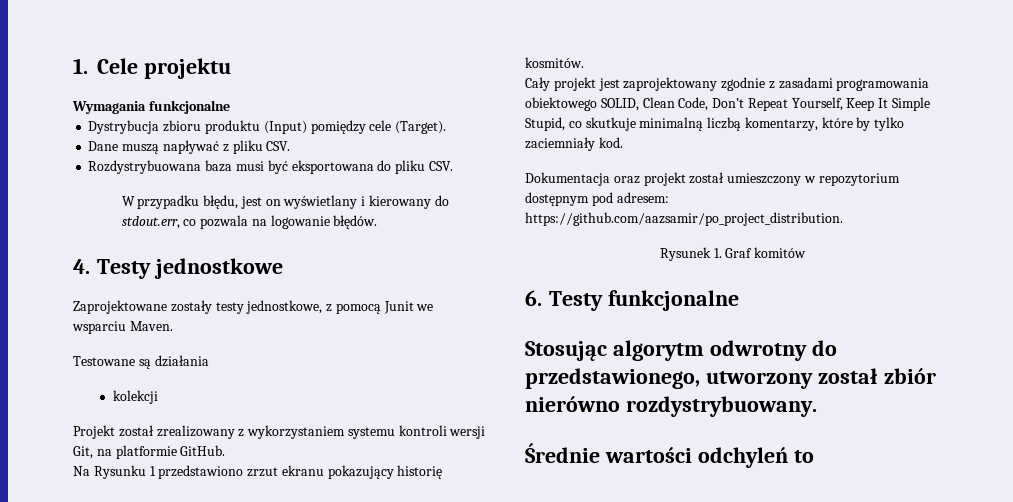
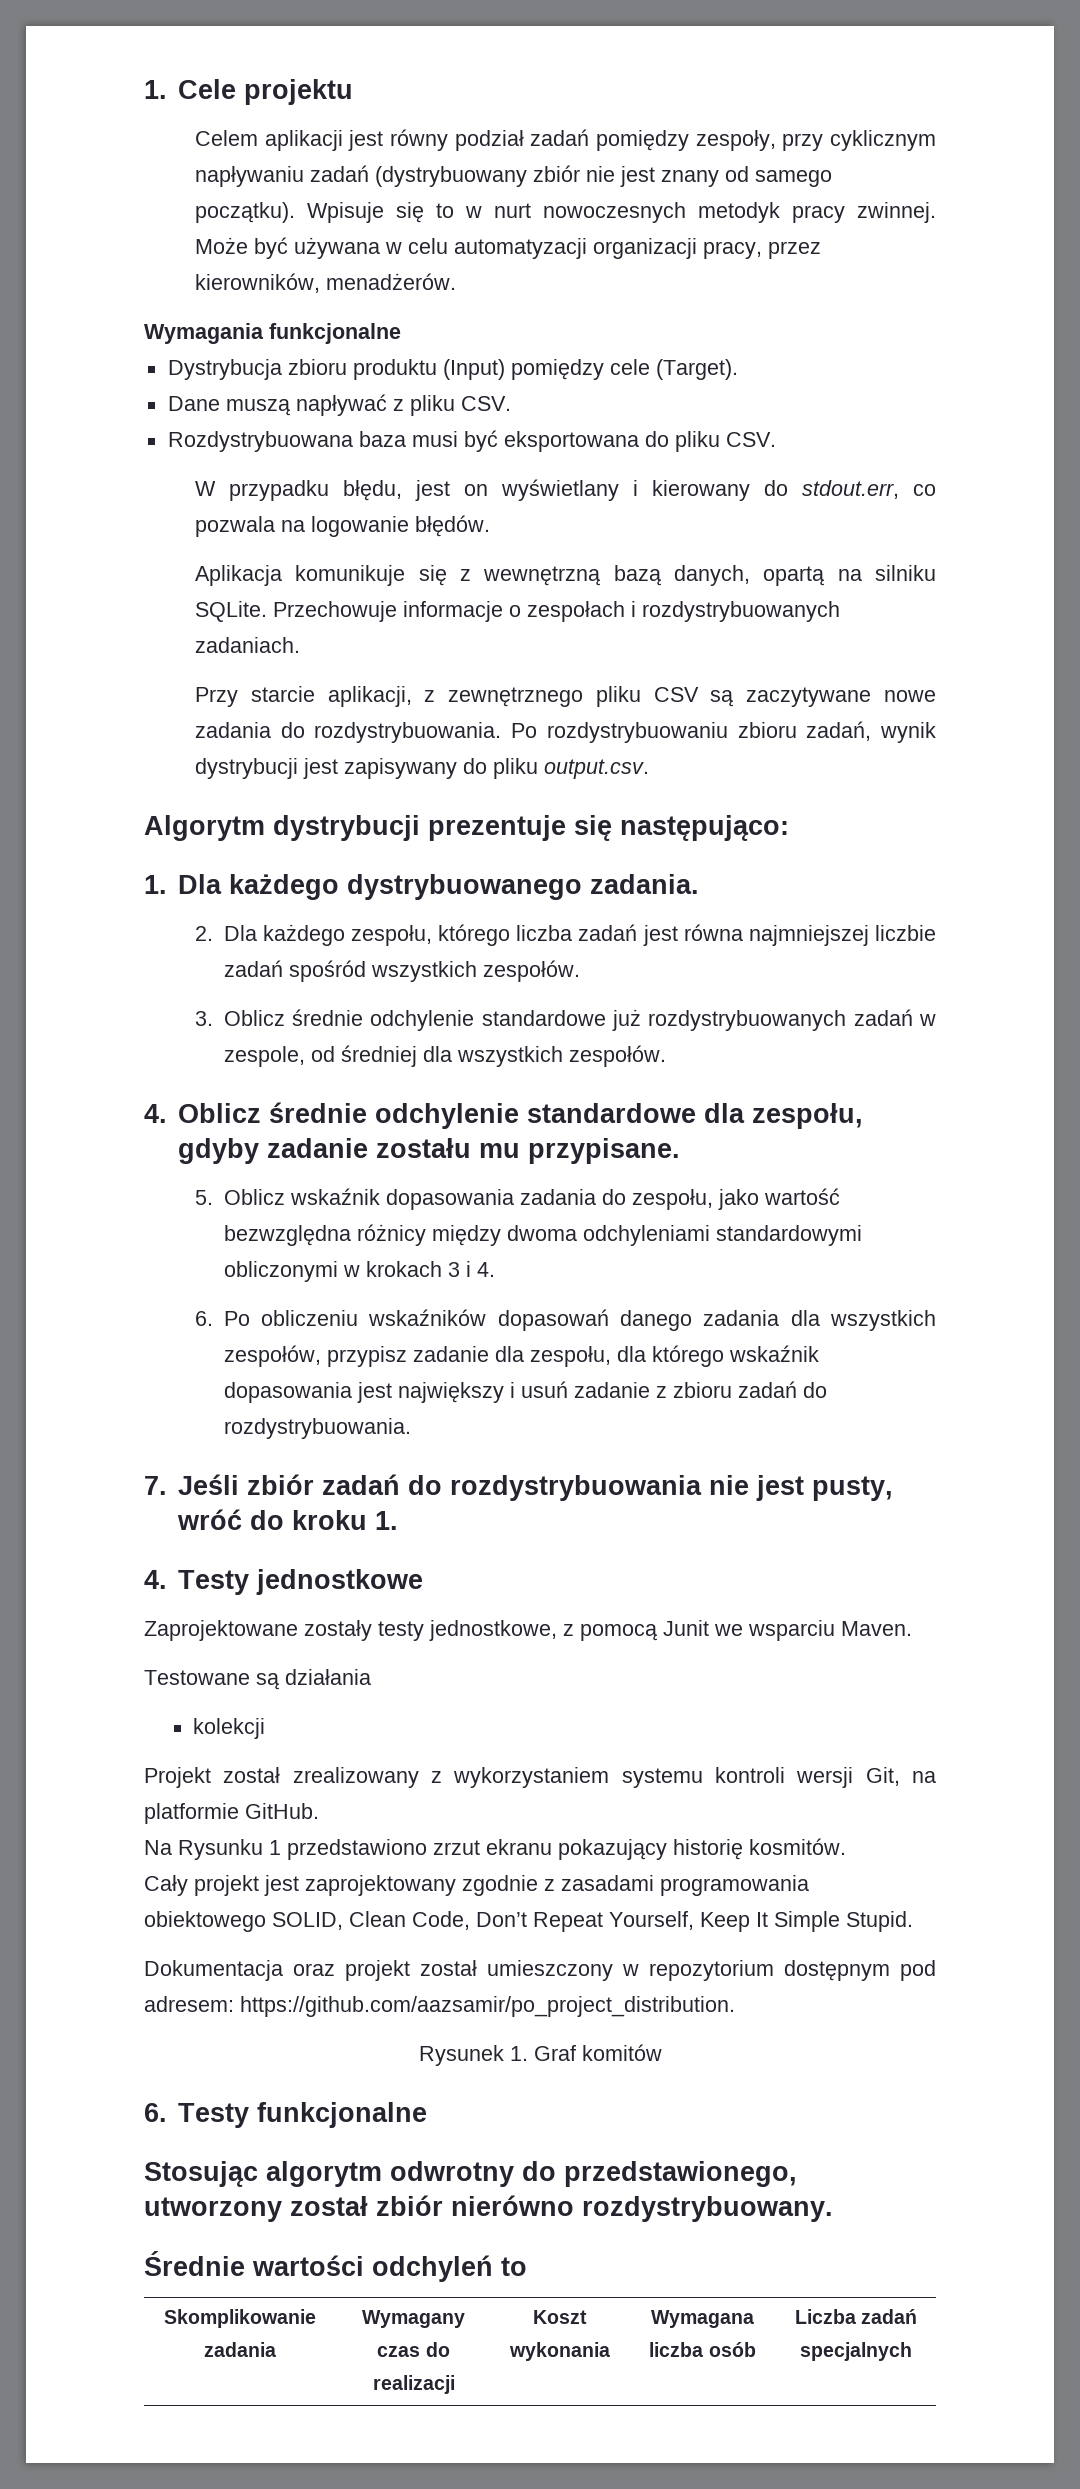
(232, 68) none -> [195,129,936,151] [195,165,833,187] [195,202,936,223] [195,237,822,259] [195,273,457,293] // Celem aplikacji jest równy podział zadań pomiędzy zespoły, przy cyklicznym napływaniu zadań (dystrybuowany zbiór nie jest znany od samego początku). Wpisuje się to w nurt nowoczesnych metodyk pracy zwinnej. Może być używana w celu automatyzacji organizacji pracy, przez kierowników, menadżerów.
(378, 222) none -> [195,565,937,586] [195,601,841,622] [195,637,301,653] [195,686,937,707] [195,721,937,743] [195,758,650,779] [144,815,789,841] [144,874,699,900] [195,924,937,946] [223,960,580,982] [195,1009,936,1031] [223,1045,666,1067] [144,1102,863,1129] [177,1138,680,1164] [195,1188,840,1210] [223,1224,862,1246] [223,1261,495,1282] [195,1309,937,1331] [223,1345,819,1367] [223,1381,827,1403] [223,1418,411,1439] [144,1474,893,1501] [176,1509,398,1530] // Aplikacja komunikuje się z wewnętrzną bazą danych, opartą na silniku SQLite. Przechowuje informacje o zespołach i rozdystrybuowanych zadaniach. // Przy starcie aplikacji, z zewnętrznego pliku CSV są zaczytywane nowe zadania do rozdystrybuowania. Po rozdystrybuowaniu zbioru zadań, wynik dystrybucji jest zapisywany do pliku output.csv. // Algorytm dystrybucji prezentuje się następująco: // 1. Dla każdego dystrybuowanego zadania. // 2. Dla każdego zespołu, którego liczba zadań jest równa najmniejszej liczbie zadań spośród wszystkich zespołów. // 3. Oblicz średnie odchylenie standardowe już rozdystrybuowanych zadań w zespole, od średniej dla wszystkich zespołów. // 4. Oblicz średnie odchylenie standardowe dla zespołu, gdyby zadanie zostału mu przypisane. // 5. Oblicz wskaźnik dopasowania zadania do zespołu, jako wartość bezwzględna różnicy między dwoma odchyleniami standardowymi obliczonymi w krokach 3 i 4. // 6. Po obliczeniu wskaźników dopasowań danego zadania dla wszystkich zespołów, przypisz zadanie dla zespołu, dla którego wskaźnik dopasowania jest największy i usuń zadanie z zbioru zadań do rozdystrybuowania. // 7. Jeśli zbiór zadań do rozdystrybuowania nie jest pusty, wróć do kroku 1.
[525,117,905,131] [525,137,623,151] Stupid, co skutkuje minimalną liczbą komentarzy, które by tylko zaciemniały kod. -> [846,1911,913,1932] Stupid.
(814, 456) none -> [164,2309,316,2328] [204,2342,276,2357] [362,2310,465,2328] [377,2342,450,2357] [372,2375,455,2394] [533,2310,587,2324] [509,2342,610,2361] [651,2310,754,2328] [649,2342,756,2357] [794,2309,918,2324] [800,2342,912,2361] // Skomplikowanie zadania | Wymagany czas do realizacji | Koszt wykonania | Wymagana liczba osób | Liczba zadań specjalnych

